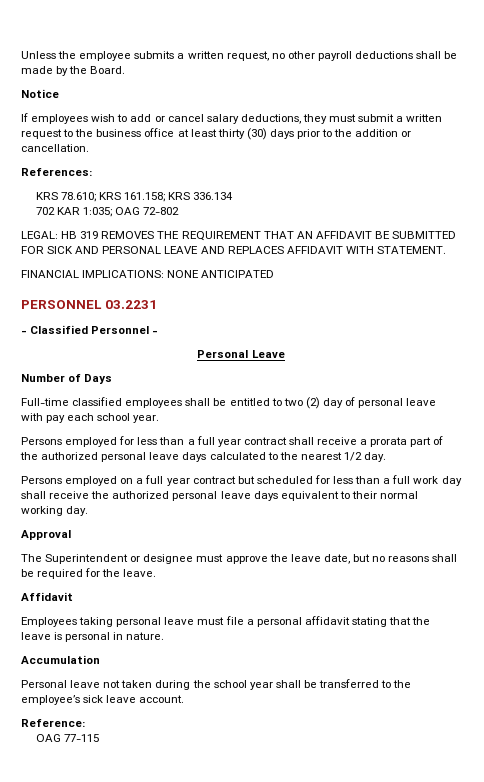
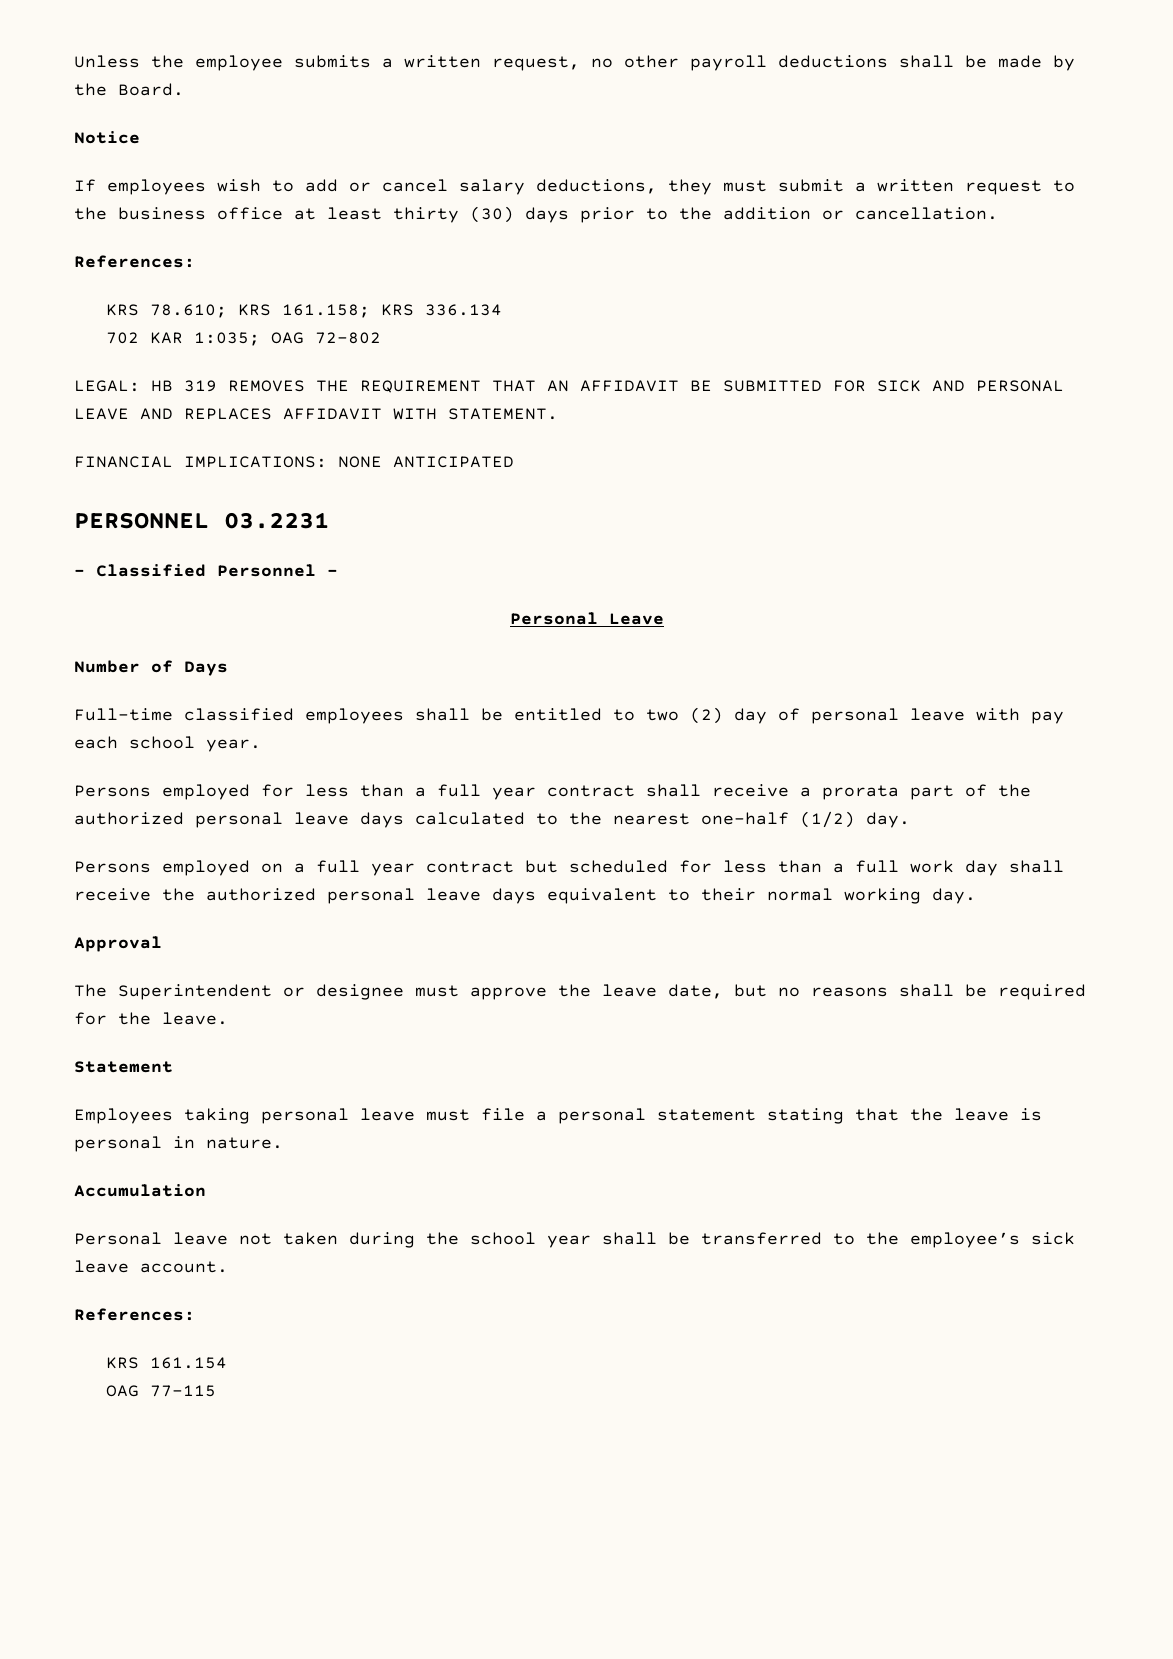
[343,452,362,461] 1/2 -> [701,811,855,828] one-half (1/2)
[21,592,73,601] Affidavit -> [74,1061,173,1073] Statement
[304,616,350,625] affidavit -> [657,1109,756,1121] statement
[21,719,85,727] Reference: -> [74,1308,195,1321] [106,1357,228,1369] References: // KRS 161.154

